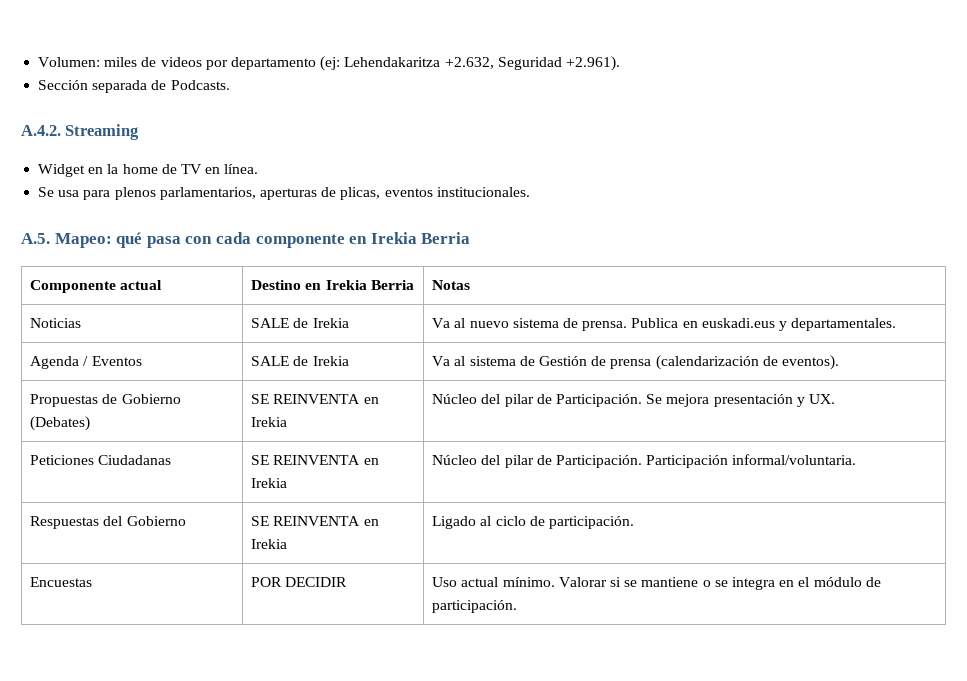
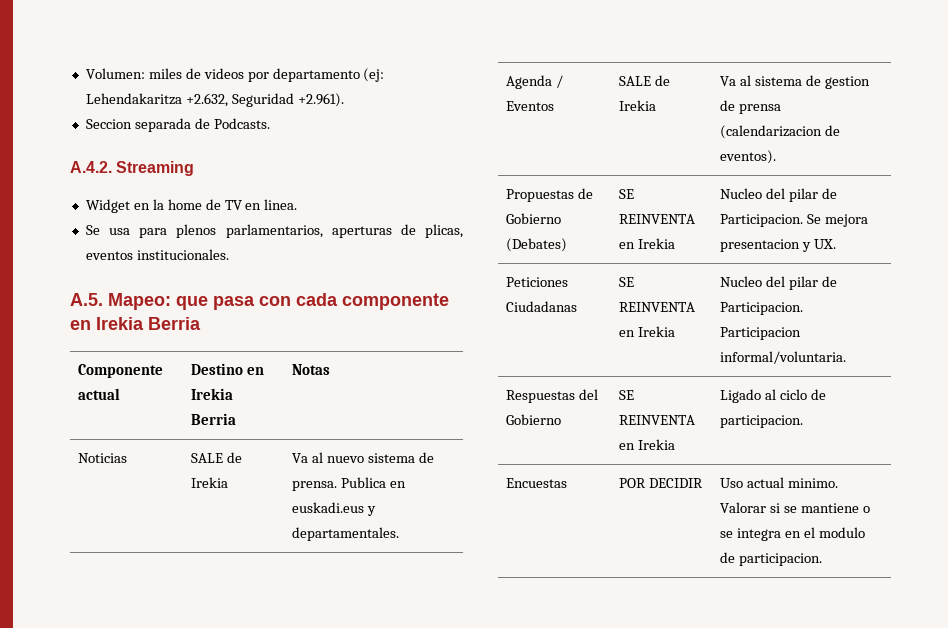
[38,80,89,90] Sección -> [85,119,132,129] Seccion
[224,164,259,174] línea. -> [264,199,298,210] linea.
[116,232,143,248] qué -> [176,296,208,310] que
[539,356,588,366] Gestión -> [824,76,870,89] gestion
[655,355,759,370] (calendarización -> [720,125,823,139] (calendarizacion
[432,394,643,407] Núcleo del pilar de Participación. -> [720,188,837,202] [720,214,804,227] Nucleo del pilar de Participacion.
[713,394,793,407] presentación -> [720,239,801,252] presentacion
[432,455,729,468] Núcleo del pilar de Participación. Participación -> [720,276,837,290] [720,302,804,315] [720,327,802,340] Nucleo del pilar de Participacion. Participacion
[549,516,635,529] participación. -> [720,415,804,428] participacion.
[502,577,555,587] mínimo. -> [788,478,839,488] minimo.
[813,577,881,587] [432,600,518,613] módulo de participación. -> [818,527,865,538] [720,552,823,566] modulo de participacion.

